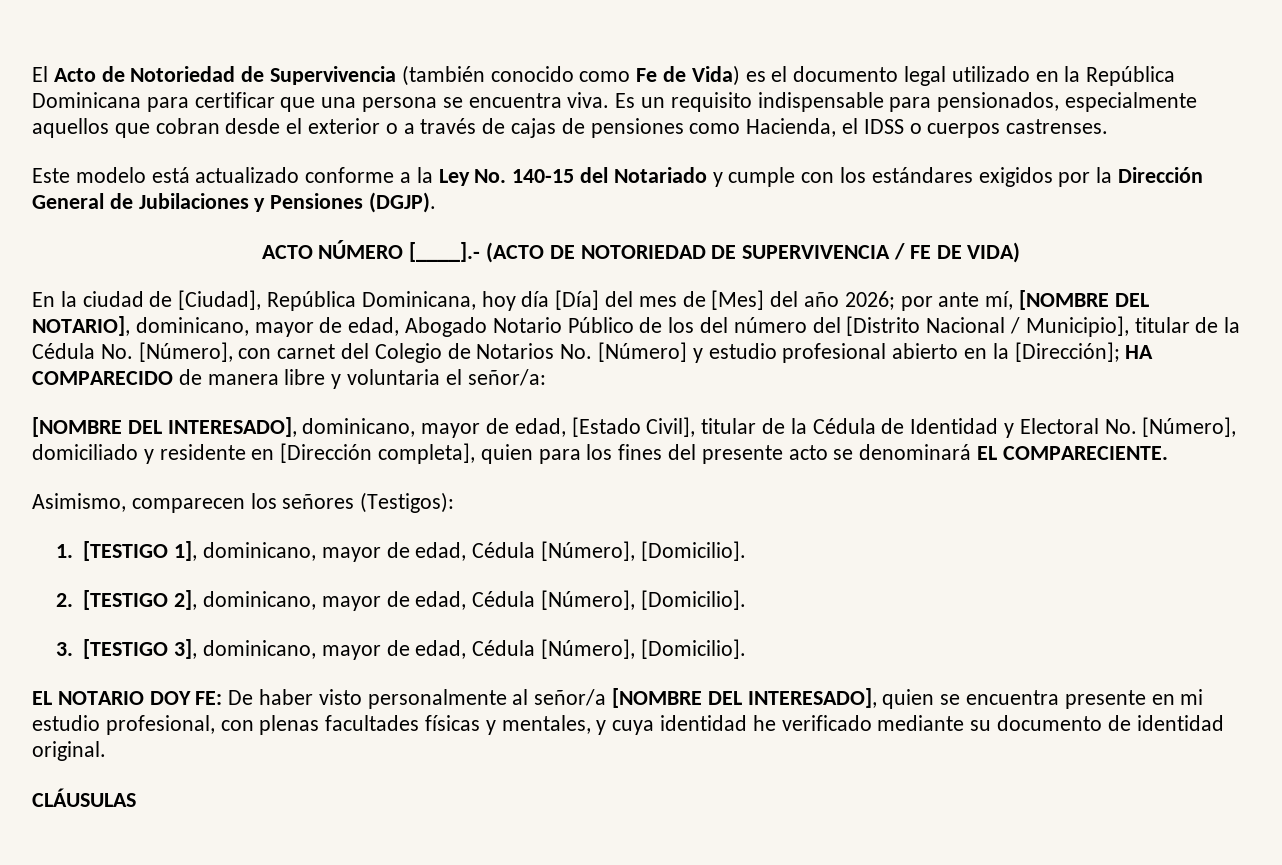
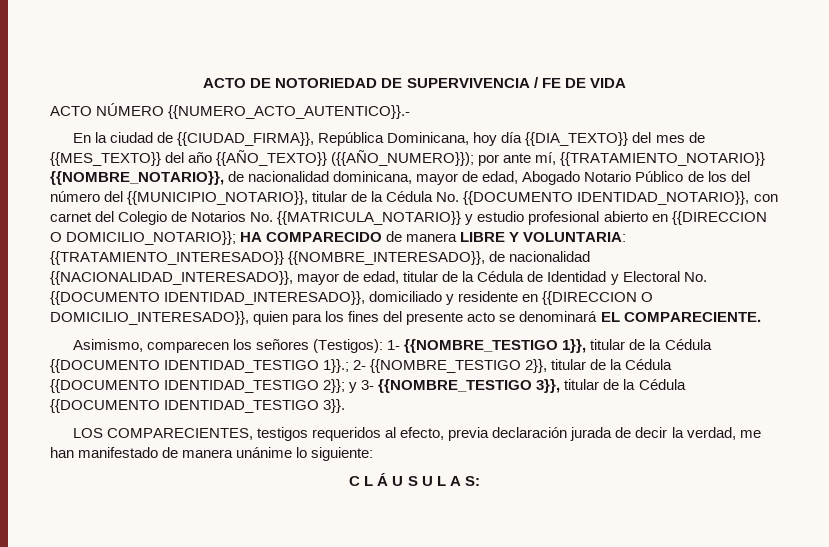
[32,65,1176,86] [32,92,1198,112] [32,118,1109,138] [32,167,1204,187] [32,192,437,213] [261,240,544,263] El Acto de Notoriedad de Supervivencia (también conocido como Fe de Vida) es el documento legal utilizado en la República Dominicana para certificar que una persona se encuentra viva. Es un requisito indispensable para pensionados, especialmente aquellos que cobran desde el exterior o a través de cajas de pensiones como Hacienda, el IDSS o cuerpos castrenses. // Este modelo está actualizado conforme a la Ley No. 140-15 del Notariado y cumple con los estándares exigidos por la Dirección General de Jubilaciones y Pensiones (DGJP). // ACTO NÚMERO [____].- (ACTO -> [203,78,247,88] ACTO
[967,242,1021,263] VIDA) -> [589,78,626,88] [50,103,411,119] VIDA // ACTO NÚMERO {{NUMERO_ACTO_AUTENTICO}}.-
[178,290,262,310] [Ciudad], -> [177,132,315,146] {{CIUDAD_FIRMA}},
[555,290,600,310] [Día] -> [525,132,629,146] {{DIA_TEXTO}}
[711,290,765,310] [Mes] -> [50,152,161,166] {{MES_TEXTO}}
[844,291,895,310] 2026; -> [216,150,475,166] {{AÑO_TEXTO}} ({{AÑO_NUMERO}});
[1019,290,1149,310] [32,316,249,336] [NOMBRE DEL NOTARIO], dominicano, -> [560,152,766,166] [50,171,413,185] {{TRATAMIENTO_NOTARIO}} {{NOMBRE_NOTARIO}}, de nacionalidad dominicana,
[846,316,1129,337] [Distrito Nacional / Municipio], -> [127,191,309,205] {{MUNICIPIO_NOTARIO}},
[138,342,233,362] [Número], -> [463,191,750,205] {{DOCUMENTO IDENTIDAD_NOTARIO}},
[598,342,688,362] [Número] -> [277,211,462,225] {{MATRICULA_NOTARIO}}
[992,342,1120,362] la [Dirección]; -> [671,211,767,225] [50,231,237,245] {{DIRECCION O DOMICILIO_NOTARIO}};
[284,369,546,389] [32,417,696,438] libre y voluntaria el señor/a: // [NOMBRE DEL INTERESADO], dominicano, mayor de edad, [Estado Civil], -> [460,232,627,242] [50,251,591,265] [50,271,400,285] LIBRE Y VOLUNTARIA: {{TRATAMIENTO_INTERESADO}} {{NOMBRE_INTERESADO}}, de nacionalidad {{NACIONALIDAD_INTERESADO}}, mayor de edad,
[1142,417,1237,437] [Número], -> [50,291,366,305] {{DOCUMENTO IDENTIDAD_INTERESADO}},
[280,443,476,464] [Dirección completa], -> [542,291,654,305] [50,311,249,325] {{DIRECCION O DOMICILIO_INTERESADO}},
[55,541,746,562] [55,590,746,611] [55,639,746,660] [32,688,1204,709] [32,715,1224,735] [32,741,106,761] [32,788,136,807] // 1. [TESTIGO 1], dominicano, mayor de edad, Cédula [Número], [Domicilio]. // 2. [TESTIGO 2], dominicano, mayor de edad, Cédula [Número], [Domicilio]. // 3. [TESTIGO 3], dominicano, mayor de edad, Cédula [Número], [Domicilio]. // EL NOTARIO DOY FE: De haber visto personalmente al señor/a [NOMBRE DEL INTERESADO], quien se encuentra presente en mi estudio profesional, con plenas facultades físicas y mentales, y cuya identidad he verificado mediante su documento de identidad original. // CLÁUSULAS -> [387,339,712,353] [50,359,673,373] [50,379,686,393] [50,399,346,413] [72,427,761,441] [50,447,374,461] [349,473,480,486] 1- {{NOMBRE_TESTIGO 1}}, titular de la Cédula {{DOCUMENTO IDENTIDAD_TESTIGO 1}}.; 2- {{NOMBRE_TESTIGO 2}}, titular de la Cédula {{DOCUMENTO IDENTIDAD_TESTIGO 2}}; y 3- {{NOMBRE_TESTIGO 3}}, titular de la Cédula {{DOCUMENTO IDENTIDAD_TESTIGO 3}}. // LOS COMPARECIENTES, testigos requeridos al efecto, previa declaración jurada de decir la verdad, me han manifestado de manera unánime lo siguiente: // C L Á U S U L A S:

